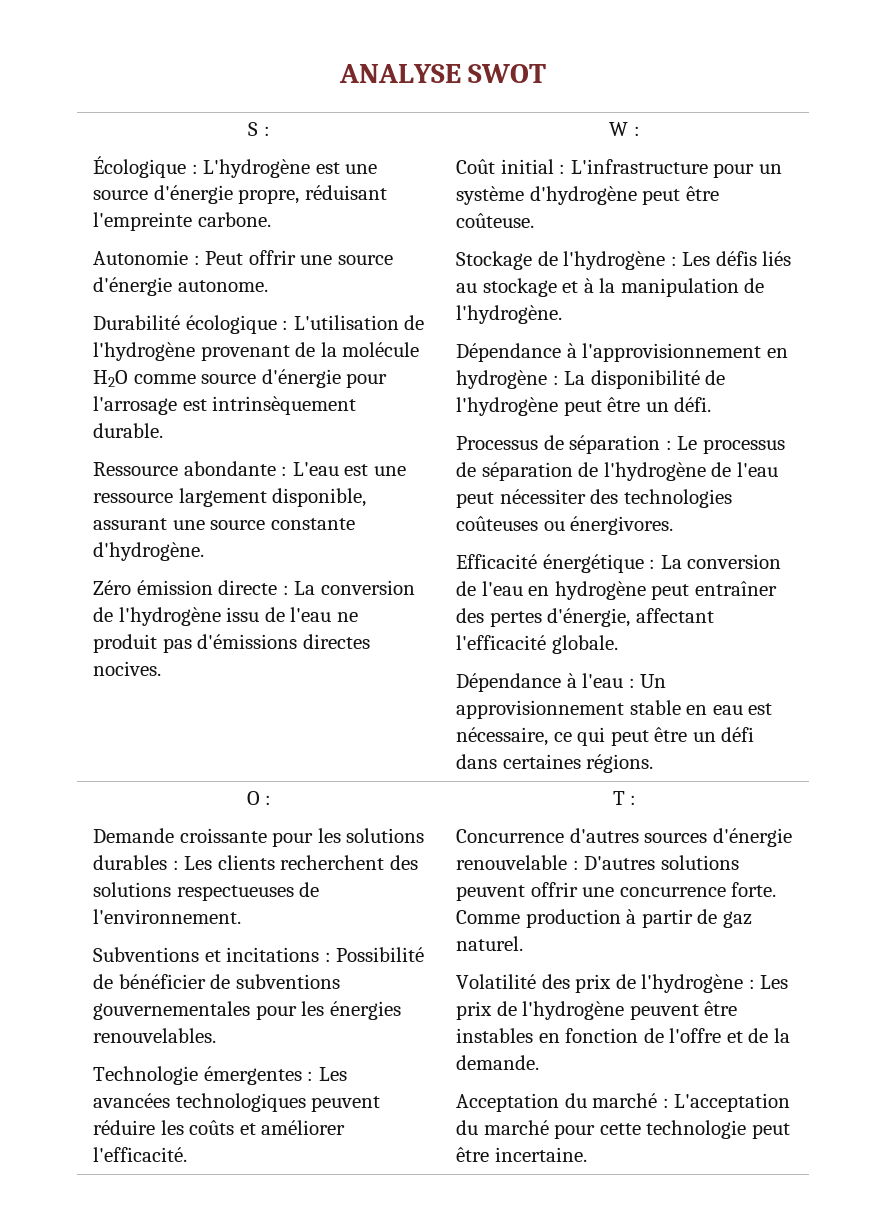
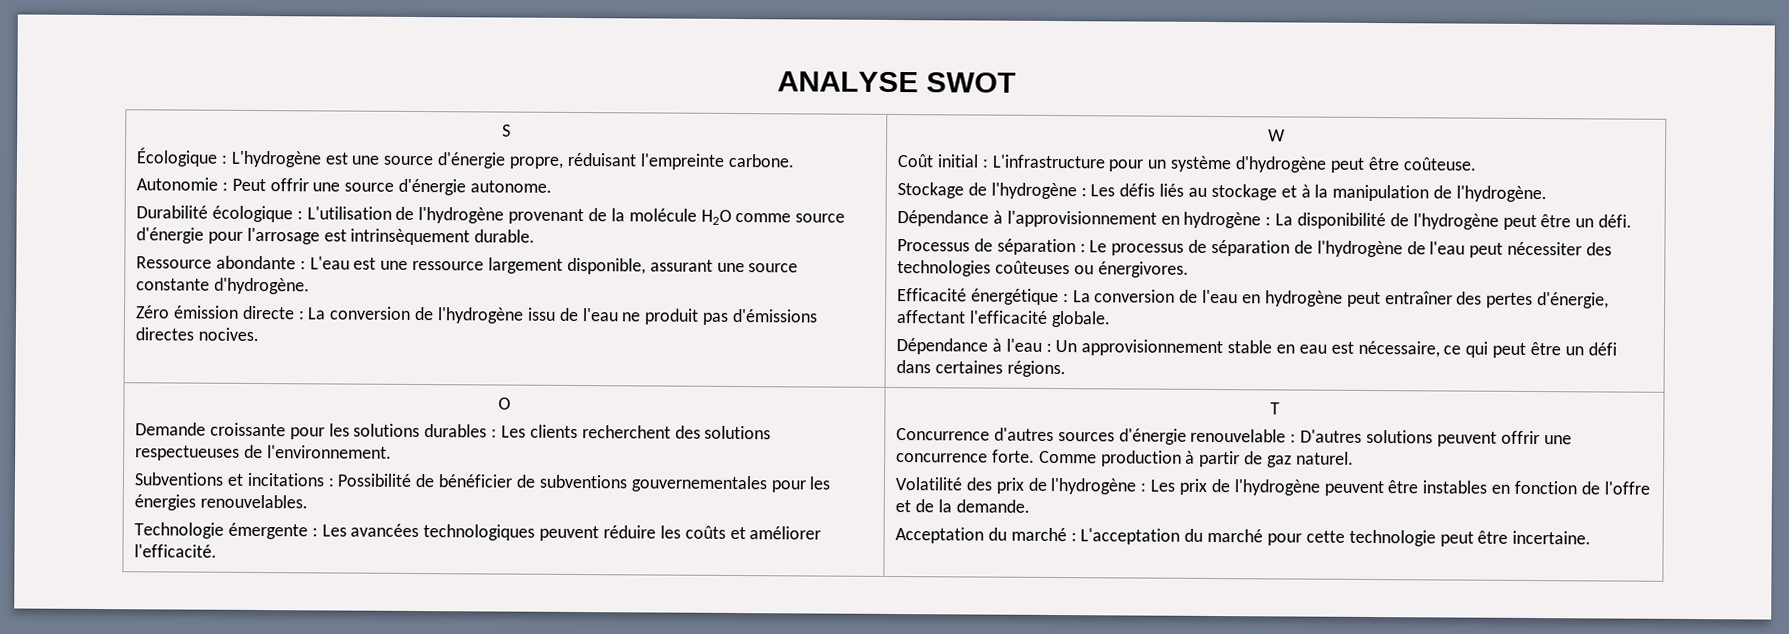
[263,126,270,136] : -> (511, 130) none
[633,126,640,136] : -> (1285, 135) none
[265,795,272,805] : -> (511, 403) none
[203,1066,302,1085] émergentes -> [227,522,308,540] émergente
[630,795,637,805] : -> (1280, 408) none

